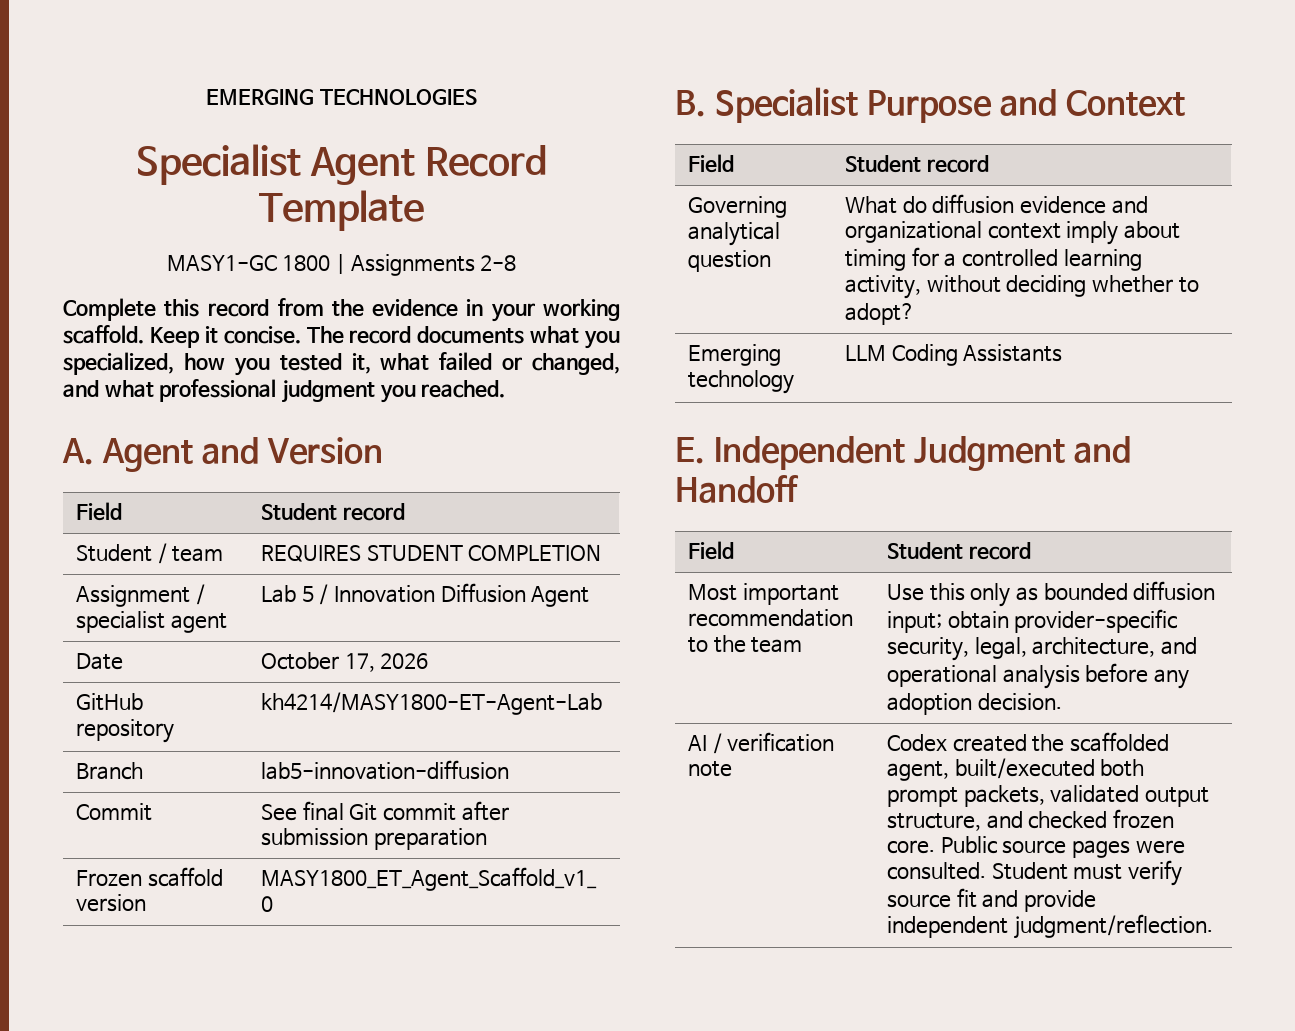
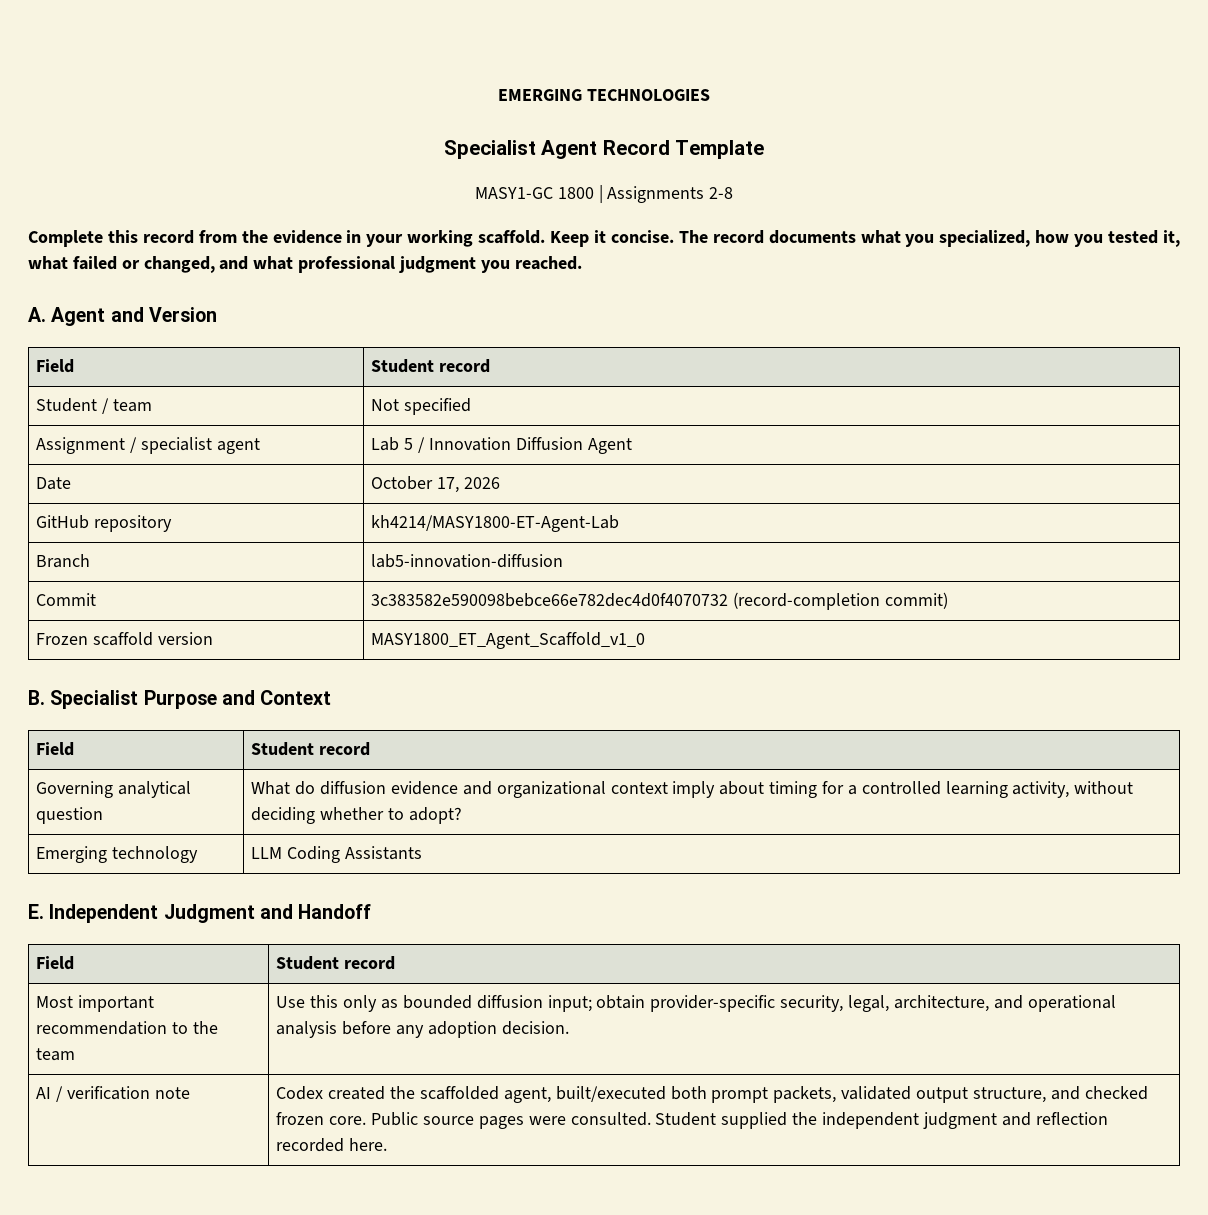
[261,544,602,562] REQUIRES STUDENT COMPLETION -> [371,398,472,415] Not specified
[261,801,509,821] [261,828,487,850] See final Git commit after submission preparation -> [371,592,949,610] 3c383582e590098bebce66e782dec4d0f4070732 (record-completion commit)
[1073,860,1183,886] [887,888,1096,912] [887,914,1213,939] must verify source fit and provide independent judgment/reflection. -> [721,1112,1108,1129] [276,1138,388,1152] supplied the independent judgment and reflection recorded here.

